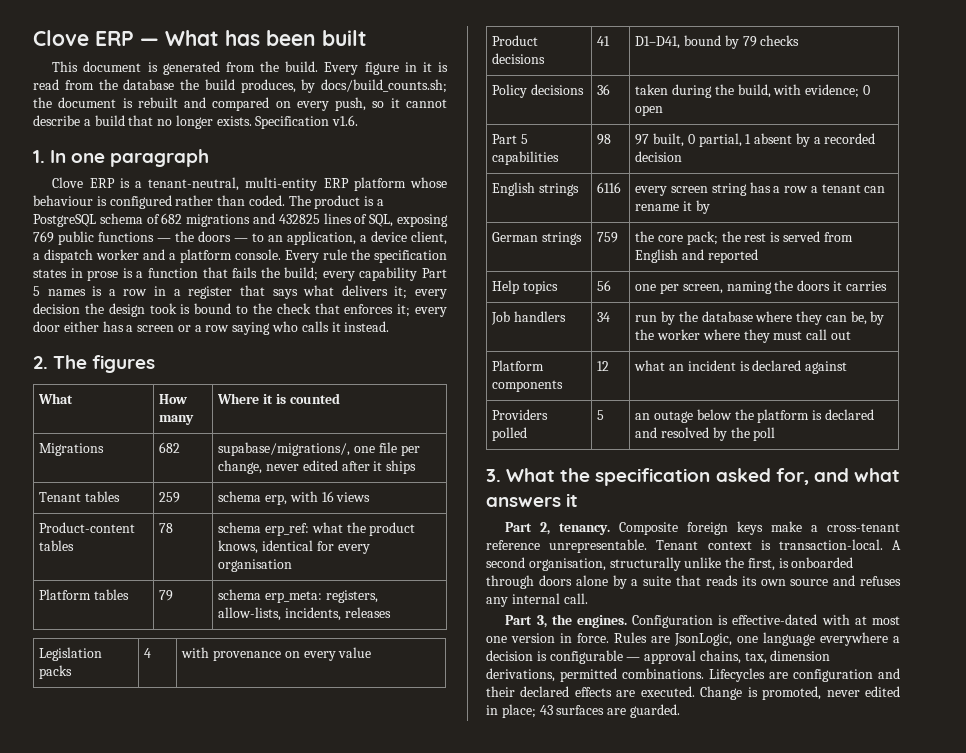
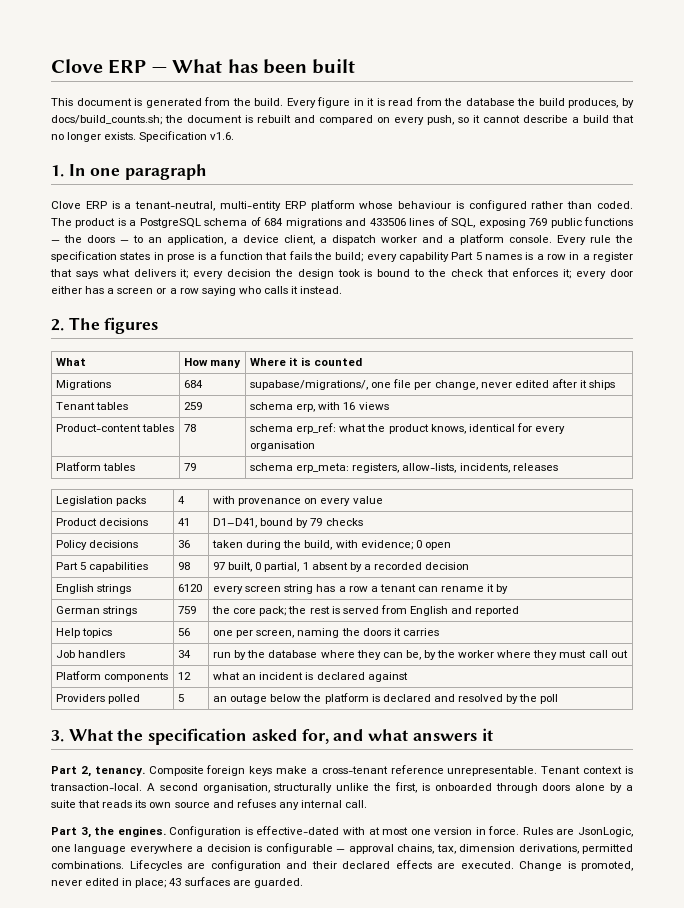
[161,213,183,224] 682 -> [264,218,284,226] 684
[278,214,320,224] 432825 -> [369,218,406,226] 433506
[159,442,181,453] 682 -> [184,380,204,388] 684
[597,182,622,193] 6116 -> [178,584,203,592] 6120

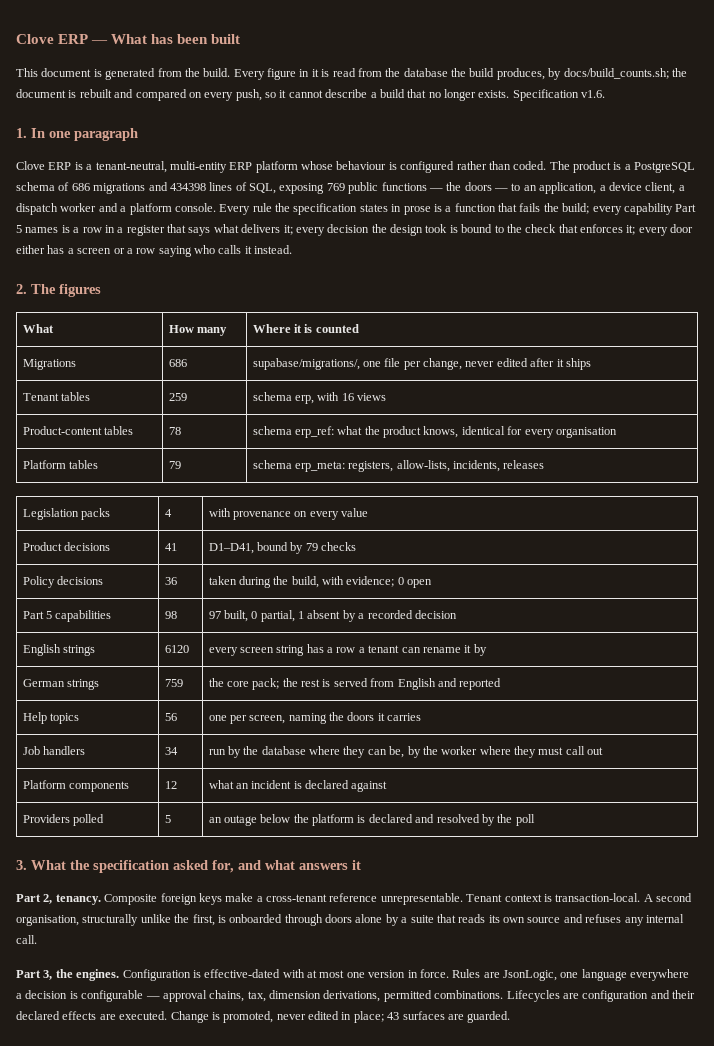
[264,218,284,226] 684 -> [71,183,90,191] 686
[369,218,406,226] 433506 -> [169,183,206,191] 434398
[184,380,204,388] 684 -> [168,359,187,367] 686

